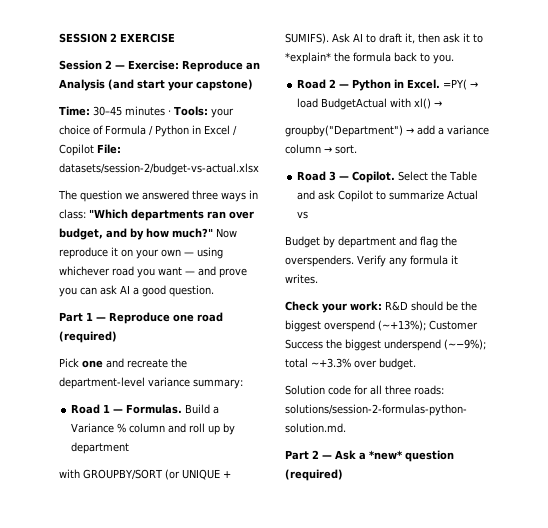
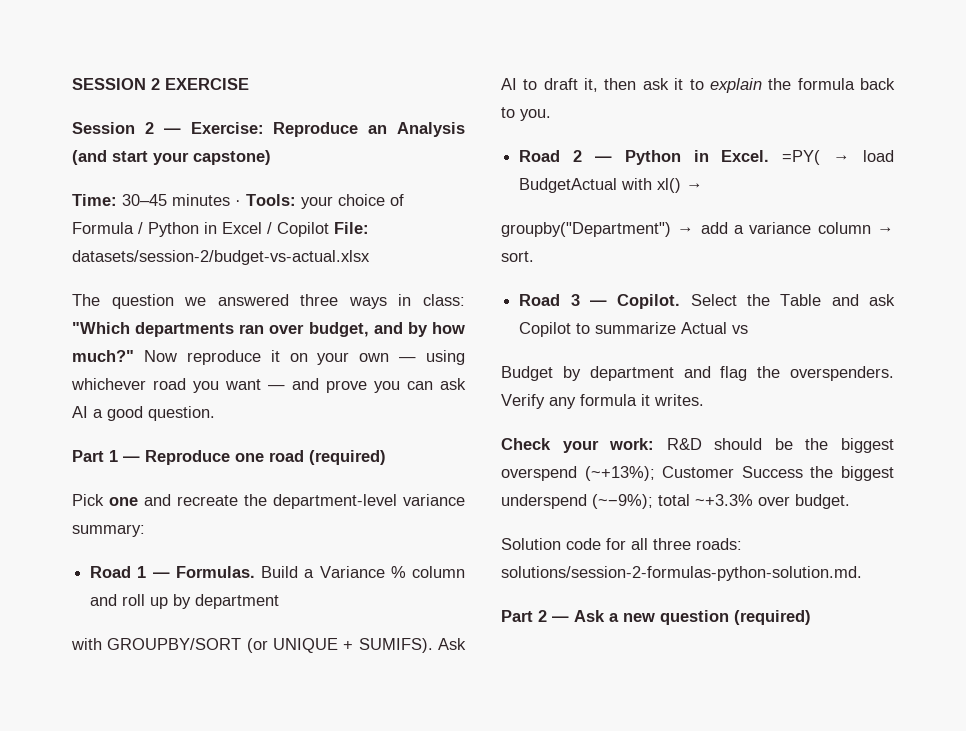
[285,52,331,64] *explain* -> [709,78,762,93] explain
[369,450,402,460] *new* -> [623,613,655,622] new

